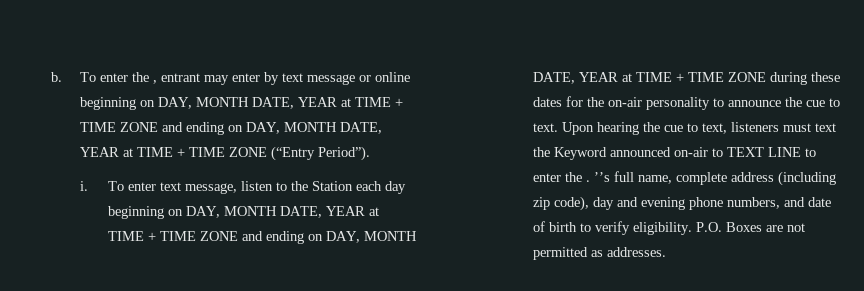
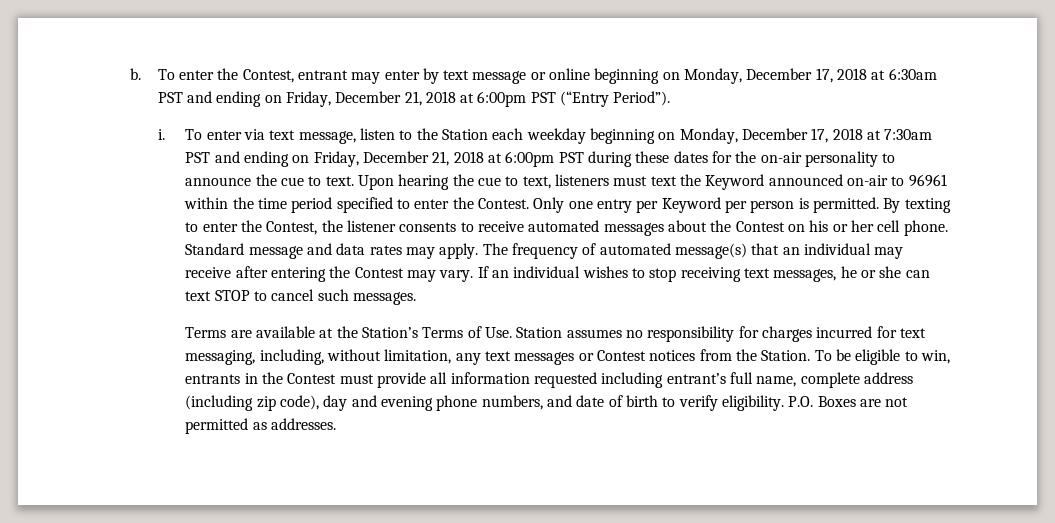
[152,80,157,84] , -> [242,69,294,83] Contest,
[157,97,403,109] [79,122,382,135] [79,147,267,157] DAY, MONTH DATE, YEAR at TIME + TIME ZONE and ending on DAY, MONTH DATE, YEAR at TIME + TIME ZONE -> [684,68,937,84] [157,91,556,107] Monday, December 17, 2018 at 6:30am PST and ending on Friday, December 21, 2018 at 6:00pm PST
(156, 186) none -> [244,129,266,140] via
[384,181,406,194] [107,206,379,219] [107,231,417,244] [532,72,766,84] day beginning on DAY, MONTH DATE, YEAR at TIME + TIME ZONE and ending on DAY, MONTH DATE, YEAR at TIME + TIME ZONE -> [526,128,933,144] [185,151,584,167] weekday beginning on Monday, December 17, 2018 at 7:30am PST and ending on Friday, December 21, 2018 at 6:00pm PST
[726,147,816,157] [532,172,610,182] TEXT LINE to enter the . ’’s -> [908,174,947,187] [184,197,951,213] [185,220,948,236] [185,243,904,259] [185,266,930,282] [185,289,417,305] [185,326,926,342] [185,349,950,365] [185,372,726,388] 96961 within the time period specified to enter the Contest. Only one entry per Keyword per person is permitted. By texting to enter the Contest, the listener consents to receive automated messages about the Contest on his or her cell phone. Standard message and data rates may apply. The frequency of automated message(s) that an individual may receive after entering the Contest may vary. If an individual wishes to stop receiving text messages, he or she can text STOP to cancel such messages. // Terms are available at the Station’s Terms of Use. Station assumes no responsibility for charges incurred for text messaging, including, without limitation, any text messages or Contest notices from the Station. To be eligible to win, entrants in the Contest must provide all information requested including entrant’s

